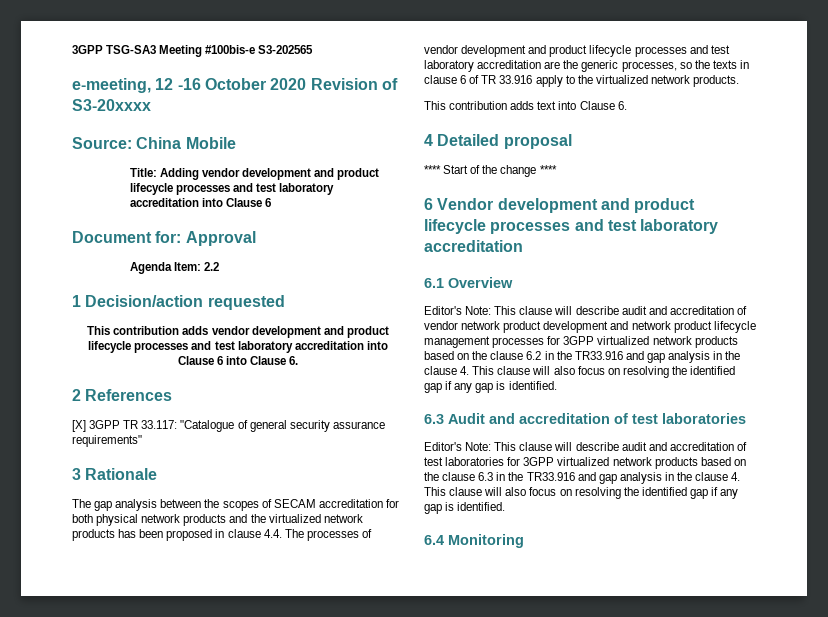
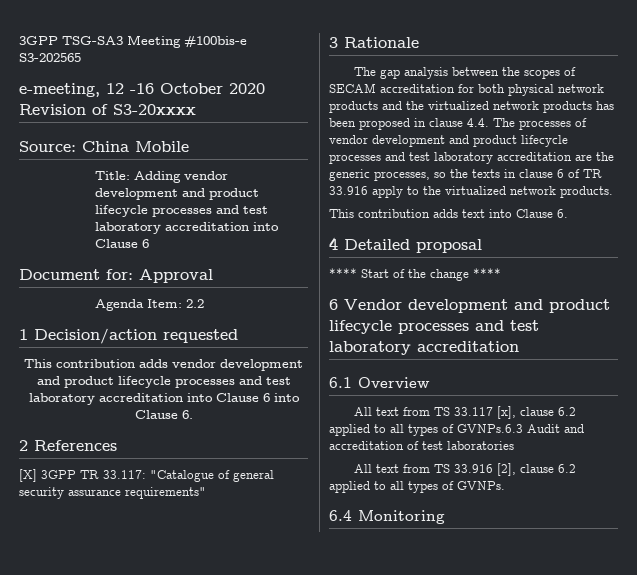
[424,306,747,315] [424,321,756,333] [424,336,738,348] [424,351,741,363] [424,366,736,378] [424,381,557,393] [424,414,444,424] Editor's Note: This clause will describe audit and accreditation of vendor network product development and network product lifecycle management processes for 3GPP virtualized network products based on the clause 6.2 in the TR33.916 and gap analysis in the clause 4. This clause will also focus on resolving the identified gap if any gap is identified. // 6.3 -> [353,406,576,419] [329,424,523,436] All text from TS 33.117 [x], clause 6.2 applied to all types of GVNPs.6.3
[424,442,747,451] [424,457,746,469] [424,472,741,484] [424,487,739,499] [424,502,506,514] Editor's Note: This clause will describe audit and accreditation of test laboratories for 3GPP virtualized network products based on the clause 6.3 in the TR33.916 and gap analysis in the clause 4. This clause will also focus on resolving the identified gap if any gap is identified. -> [353,463,576,476] [329,481,505,493] All text from TS 33.916 [2], clause 6.2 applied to all types of GVNPs.

